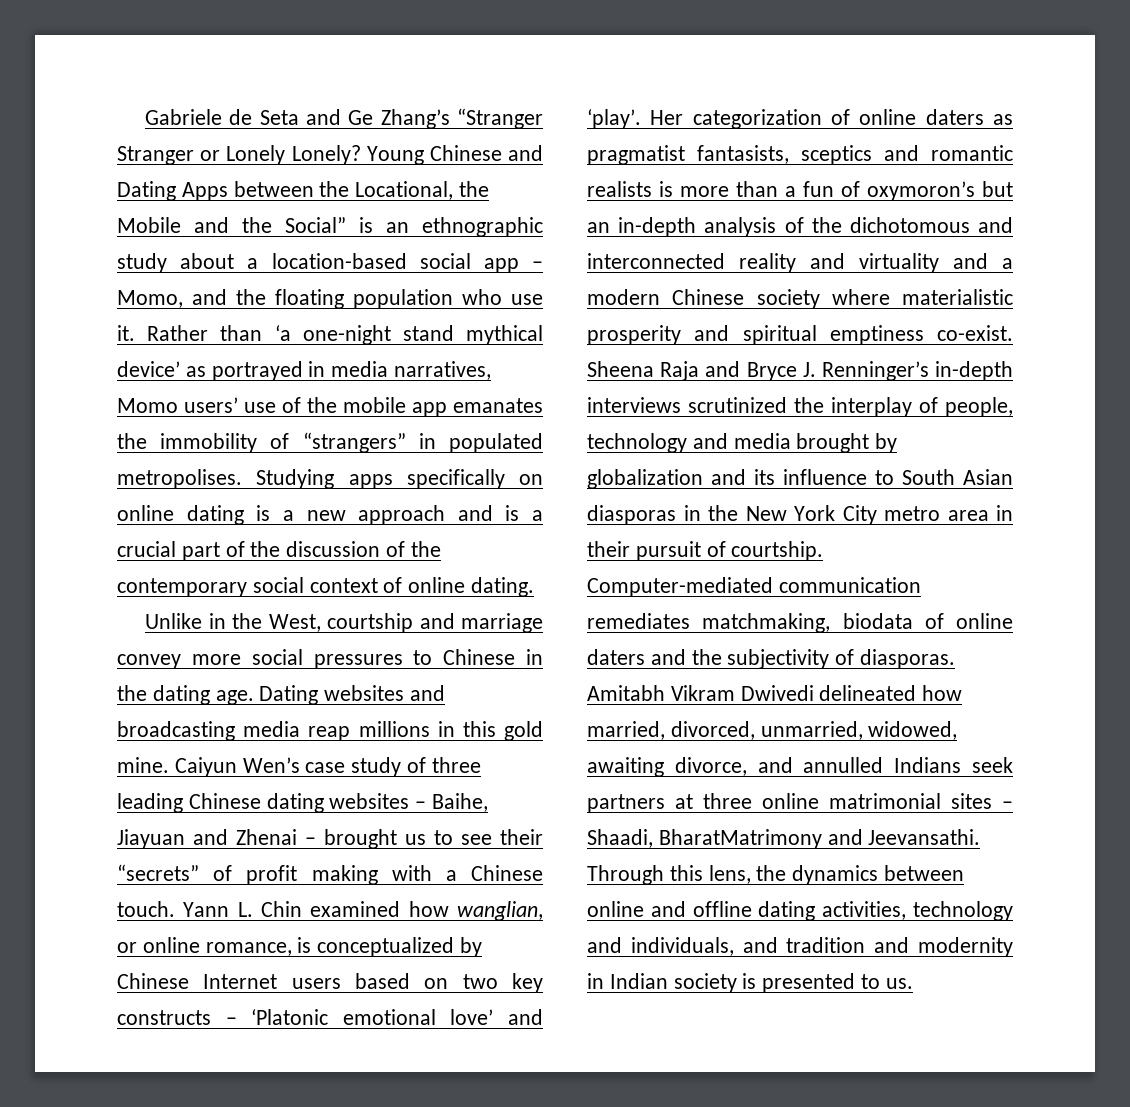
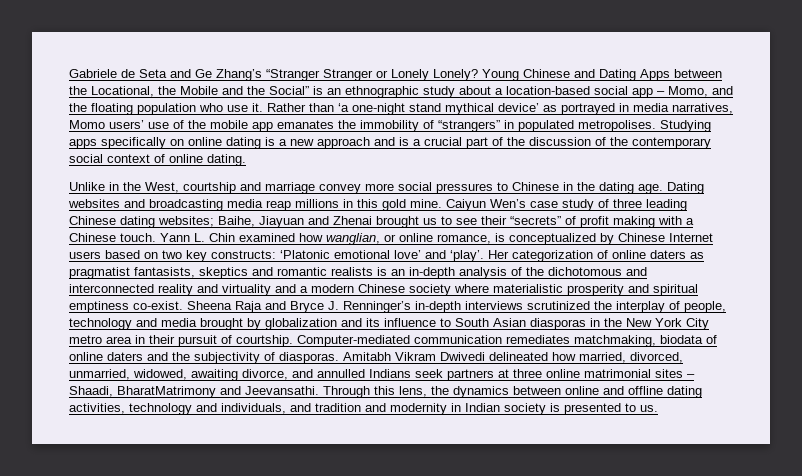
[329,793,427,809] websites – -> [158,216,214,227] websites;
[305,837,316,845] – -> (372, 220) none
[117,1010,237,1025] constructs – -> [211,250,276,259] constructs:
[801,145,872,165] sceptics -> [199,267,248,279] skeptics
[680,181,1013,201] more than a fun of oxymoron’s but -> (387, 271) none

